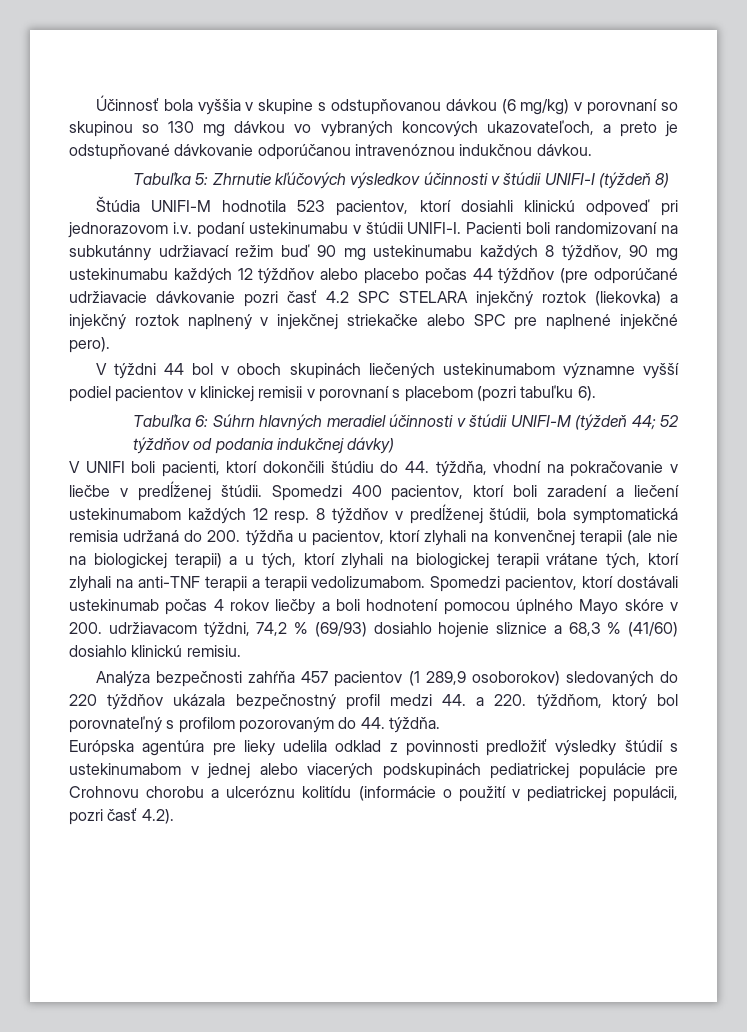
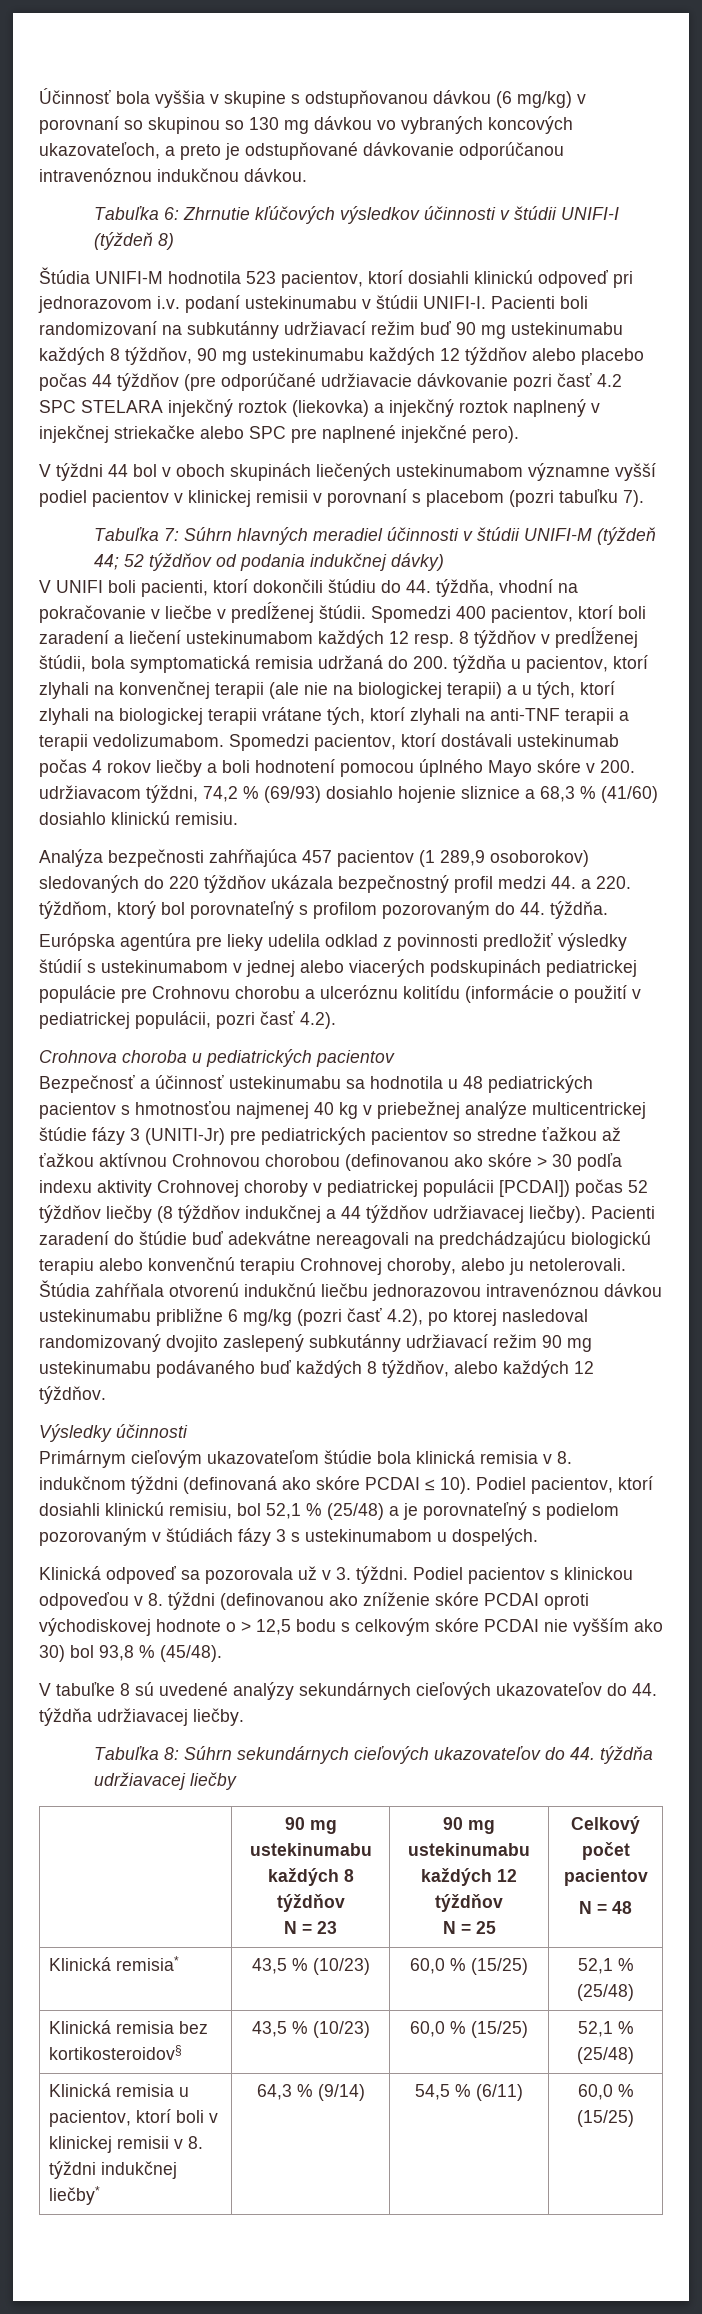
[195,173,209,185] 5: -> [164,207,180,220] 6:
[577,386,596,401] [132,414,209,427] 6). // Tabuľka 6: -> [623,490,644,507] [94,527,180,541] 7). // Tabuľka 7:
[248,671,296,683] zahŕňa -> [209,849,297,867] zahŕňajúca
(174, 816) none -> [39,1049,395,1067] [39,1075,593,1093] [39,1101,646,1119] [39,1127,621,1145] [39,1153,622,1171] [39,1179,648,1197] [39,1205,655,1223] [39,1231,651,1249] [39,1257,626,1275] [39,1280,662,1301] [39,1308,588,1326] [39,1334,592,1352] [39,1360,594,1378] [39,1386,106,1404] [39,1424,188,1442] [39,1450,572,1468] [39,1476,653,1494] [39,1502,619,1520] [39,1528,538,1546] [39,1566,633,1584] [39,1592,589,1610] [39,1618,663,1636] [39,1645,222,1662] [39,1682,657,1700] [39,1708,244,1726] [94,1746,654,1764] [94,1772,238,1790] [284,1817,337,1834] [249,1843,372,1856] [267,1868,354,1886] [276,1894,345,1912] [284,1921,337,1934] [442,1817,495,1834] [407,1843,530,1856] [420,1868,517,1886] [434,1894,503,1912] [442,1921,496,1934] [571,1816,640,1834] [581,1842,630,1860] [563,1869,648,1886] [579,1901,632,1914] [48,1956,179,1971] [251,1958,370,1975] [409,1958,528,1975] [577,1958,634,1974] [577,1984,634,2001] [48,2020,208,2034] [48,2045,182,2060] [251,2021,370,2038] [409,2021,528,2038] [577,2021,634,2037] [577,2047,634,2064] [48,2083,189,2097] [48,2109,218,2127] [48,2136,203,2153] [48,2161,177,2179] [48,2186,100,2205] [256,2084,365,2101] [414,2084,523,2101] [577,2084,634,2100] [577,2110,634,2127] // Crohnova choroba u pediatrických pacientov // Bezpečnosť a účinnosť ustekinumabu sa hodnotila u 48 pediatrických pacientov s hmotnosťou najmenej 40 kg v priebežnej analýze multicentrickej štúdie fázy 3 (UNITI-Jr) pre pediatrických pacientov so stredne ťažkou až ťažkou aktívnou Crohnovou chorobou (definovanou ako skóre > 30 podľa indexu aktivity Crohnovej choroby v pediatrickej populácii [PCDAI]) počas 52 týždňov liečby (8 týždňov indukčnej a 44 týždňov udržiavacej liečby). Pacienti zaradení do štúdie buď adekvátne nereagovali na predchádzajúcu biologickú terapiu alebo konvenčnú terapiu Crohnovej choroby, alebo ju netolerovali. Štúdia zahŕňala otvorenú indukčnú liečbu jednorazovou intravenóznou dávkou ustekinumabu približne 6 mg/kg (pozri časť 4.2), po ktorej nasledoval randomizovaný dvojito zaslepený subkutánny udržiavací režim 90 mg ustekinumabu podávaného buď každých 8 týždňov, alebo každých 12 týždňov. // Výsledky účinnosti // Primárnym cieľovým ukazovateľom štúdie bola klinická remisia v 8. indukčnom týždni (definovaná ako skóre PCDAI ≤ 10). Podiel pacientov, ktorí dosiahli klinickú remisiu, bol 52,1 % (25/48) a je porovnateľný s podielom pozorovaným v štúdiách fázy 3 s ustekinumabom u dospelých. // Klinická odpoveď sa pozorovala už v 3. týždni. Podiel pacientov s klinickou odpoveďou v 8. týždni (definovanou ako zníženie skóre PCDAI oproti východiskovej hodnote o > 12,5 bodu s celkovým skóre PCDAI nie vyšším ako 30) bol 93,8 % (45/48). // V tabuľke 8 sú uvedené analýzy sekundárnych cieľových ukazovateľov do 44. týždňa udržiavacej liečby. // Tabuľka 8: Súhrn sekundárnych cieľových ukazovateľov do 44. týždňa udržiavacej liečby // | 90 mg ustekinumabu každých 8 týždňov // N = 23 | 90 mg ustekinumabu každých 12 týždňov // N = 25 | Celkový počet pacientov // N = 48 // Klinická remisia* | 43,5 % (10/23) | 60,0 % (15/25) | 52,1 % (25/48) // Klinická remisia bez kortikosteroidov§ | 43,5 % (10/23) | 60,0 % (15/25) | 52,1 % (25/48) // Klinická remisia u pacientov, ktorí boli v klinickej remisii v 8. týždni indukčnej liečby* | 64,3 % (9/14) | 54,5 % (6/11) | 60,0 % (15/25)

